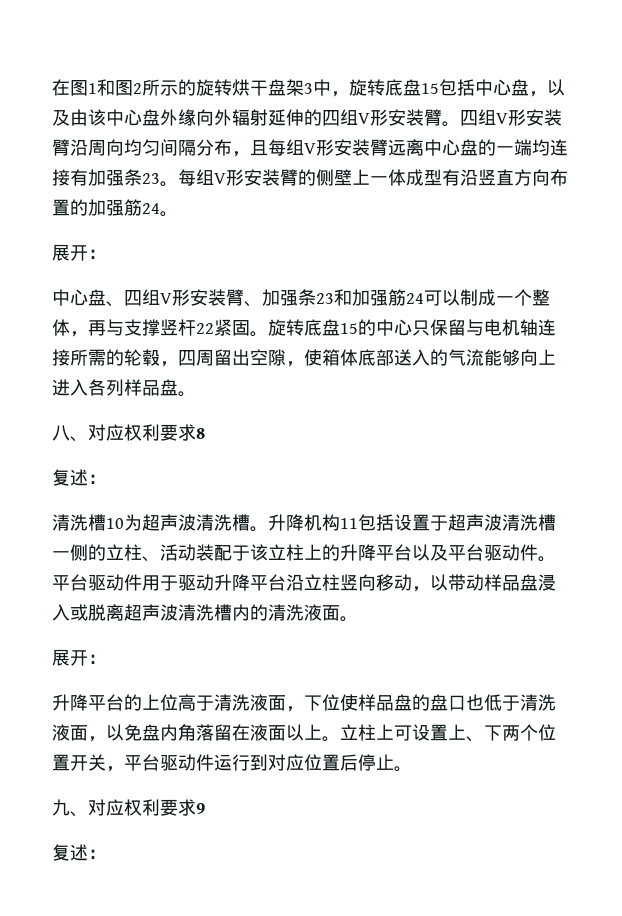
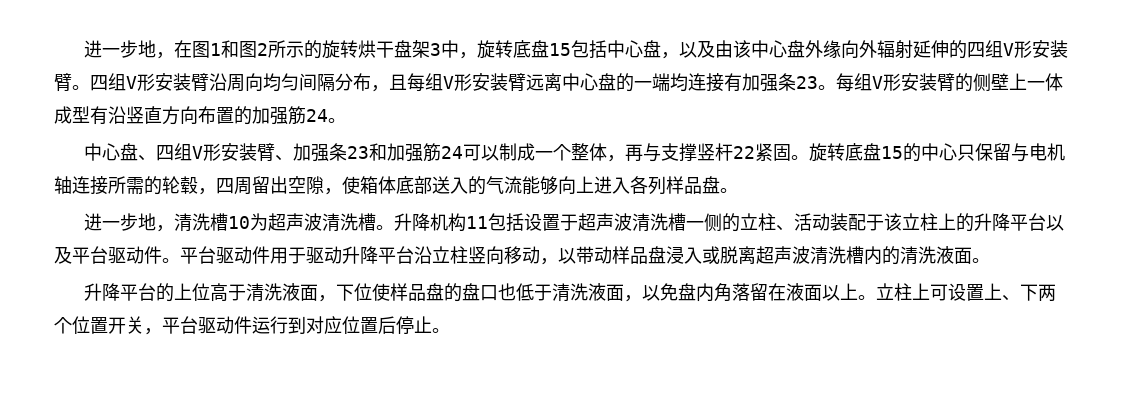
(52, 87) none -> [84,40,175,59] 进一步地，
[52,244,106,261] // 展开： -> (346, 120) none
[52,424,205,442] [52,469,106,486] 八、对应权利要求8 // 复述： // -> [84,213,175,232] 进一步地，
[52,649,106,666] // 展开： -> (990, 260) none
[52,799,205,817] [52,844,106,861] // 九、对应权利要求9 // 复述： -> (450, 330) none

